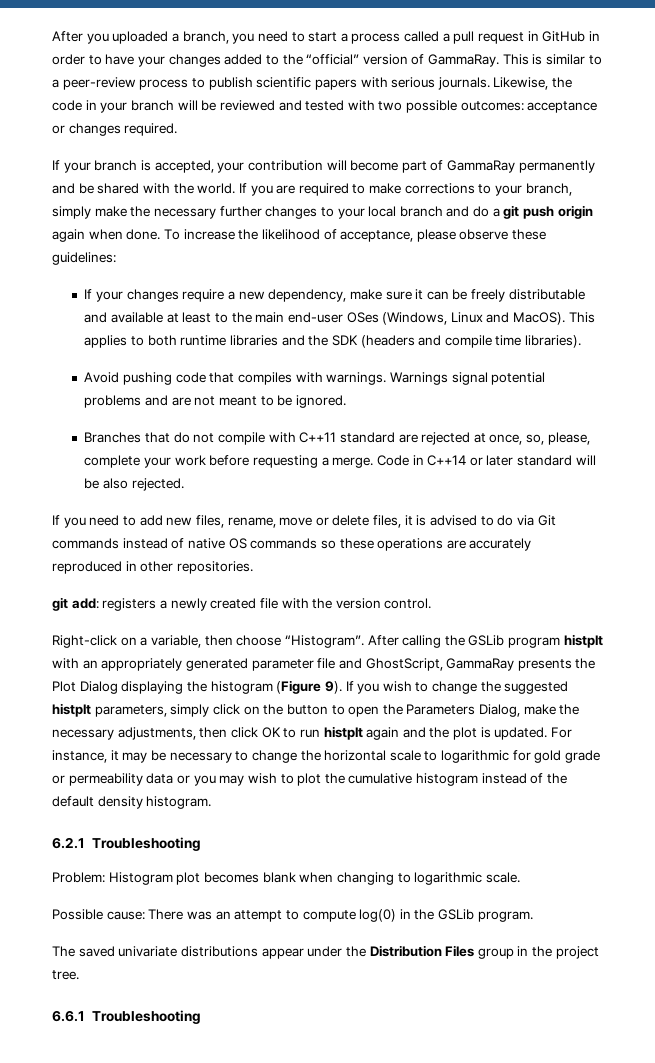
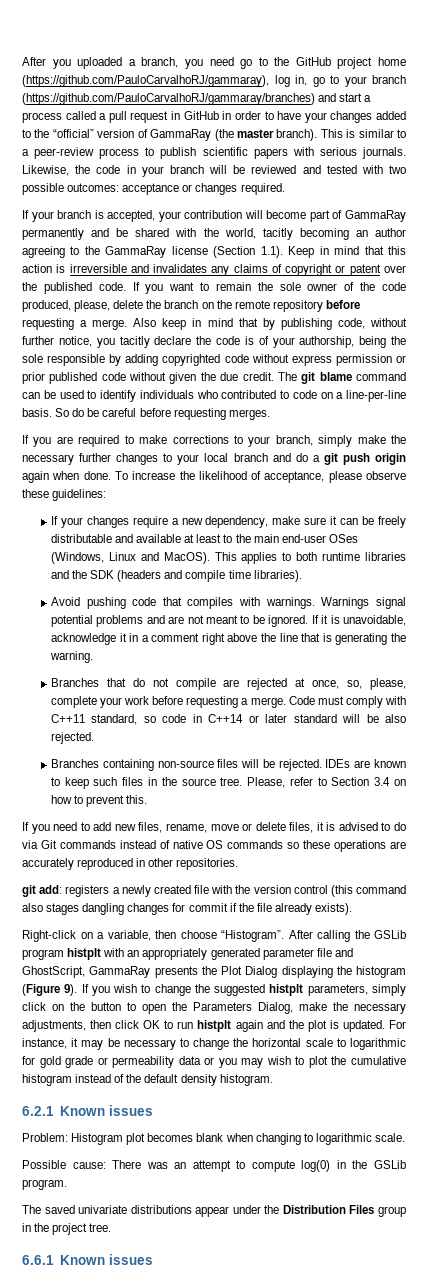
[291,32,305,42] to -> [240,57,406,69] [22,75,406,87] [22,93,337,105] go to the GitHub project home (https://github.com/PauloCarvalhoRJ/gammaray), log in, go to your branch (https://github.com/PauloCarvalhoRJ/gammaray/branches) and
[428,54,500,67] GammaRay. -> [150,129,318,141] GammaRay (the master branch).
[197,183,236,194] world. -> [224,228,406,240] [22,246,406,258] [22,264,406,276] [22,282,407,294] [22,300,360,312] [22,318,407,330] [22,336,406,348] [22,354,406,366] [22,372,407,384] [22,390,406,402] [22,408,270,420] world, tacitly becoming an author agreeing to the GammaRay license (Section 1.1). Keep in mind that this action is irreversible and invalidates any claims of copyright or patent over the published code. If you want to remain the sole owner of the code produced, please, delete the branch on the remote repository before requesting a merge. Also keep in mind that by publishing code, without further notice, you tacitly declare the code is of your authorship, being the sole responsible by adding copyrighted code without express permission or prior published code without given the due credit. The git blame command can be used to identify individuals who contributed to code on a line-per-line basis. So do be careful before requesting merges. //
(346, 401) none -> [311,615,407,626] [50,633,407,645] [49,651,93,663] If it is unavoidable, acknowledge it in a comment right above the line that is generating the warning.
[268,432,395,443] with C++11 standard -> (216, 684) none
(409, 460) none -> [317,696,407,708] [50,714,187,725] must comply with C++11 standard, so code
(184, 484) none -> [50,759,407,771] [50,777,407,789] [50,795,148,807] // Branches containing non-source files will be rejected. IDEs are known to keep such files in the source tree. Please, refer to Section 3.4 on how to prevent this.
[384,598,432,609] control. -> [293,885,406,897] [22,903,353,915] control (this command also stages dangling changes for commit if the file already exists).
[91,837,201,851] Troubleshooting -> [59,1105,153,1116] Known issues
[91,1010,201,1024] Troubleshooting -> [59,1254,153,1265] Known issues

